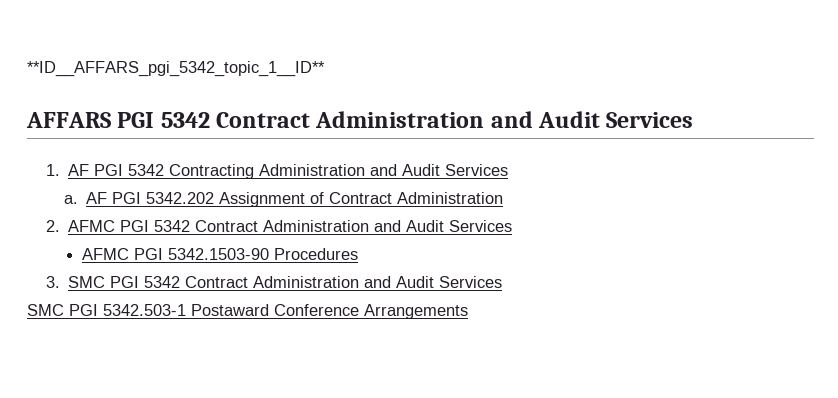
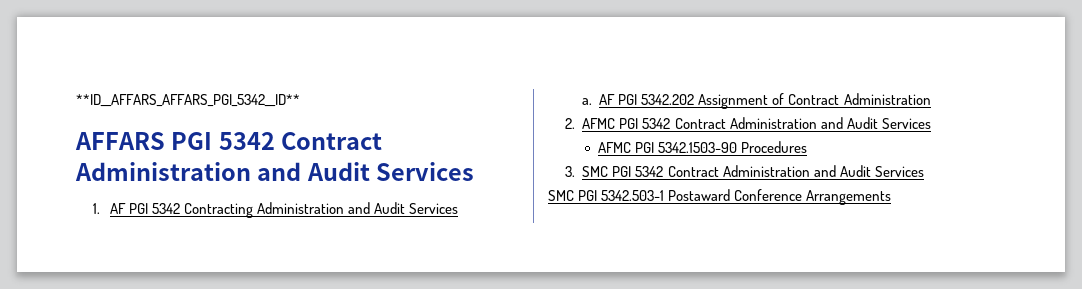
[27,61,325,77] **ID__AFFARS_pgi_5342_topic_1__ID** -> [76,94,300,107] **ID__AFFARS_AFFARS_PGI_5342__ID**

